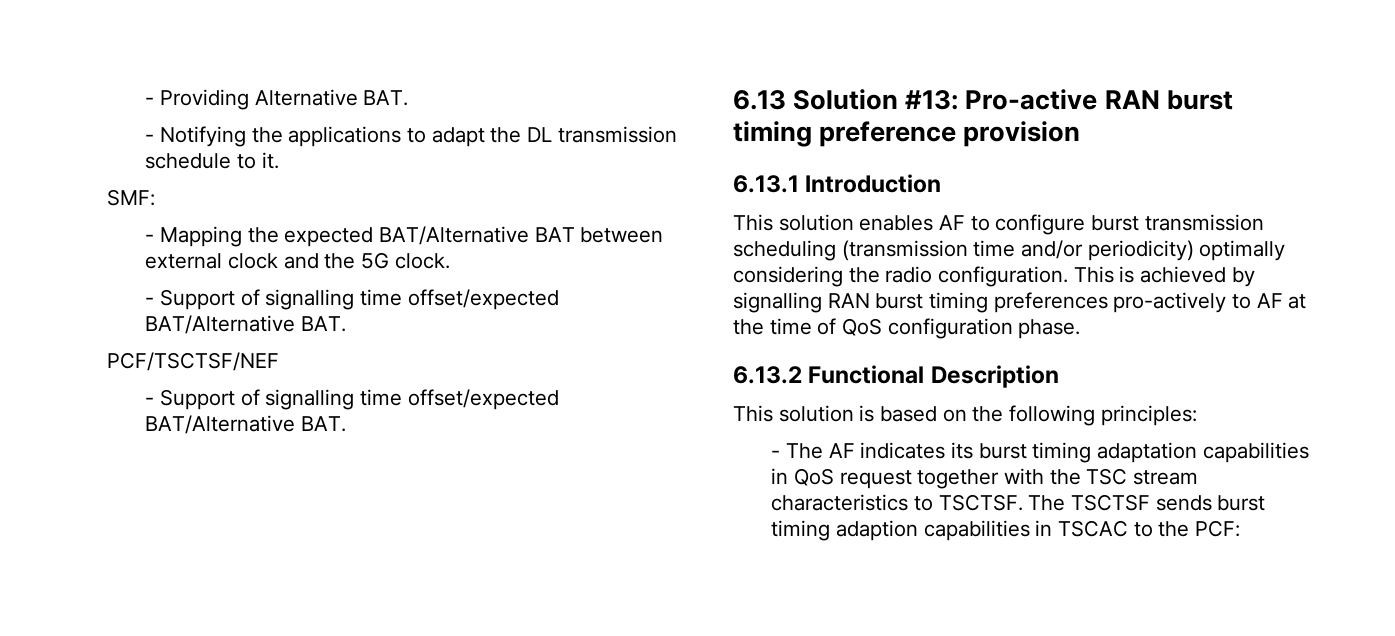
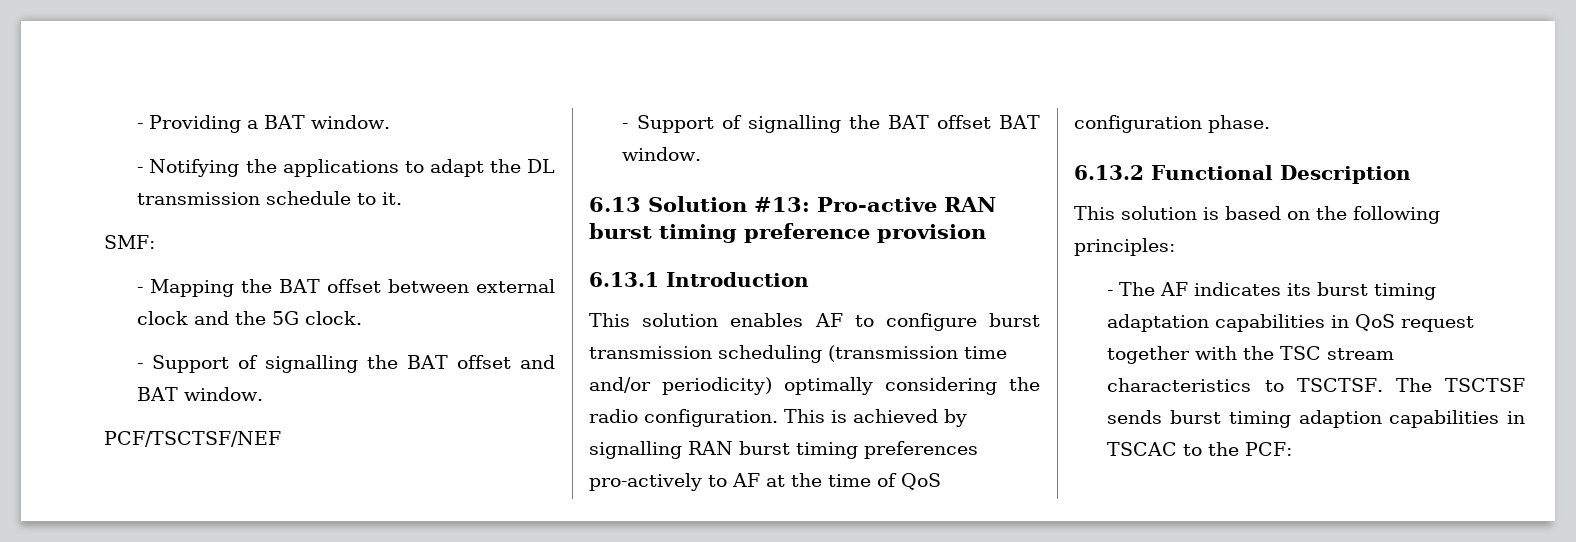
[254,89,409,106] Alternative BAT. -> [247,115,391,129] a BAT window.
[284,226,575,247] expected BAT/Alternative BAT -> [279,279,382,293] BAT offset
[360,289,559,310] [145,315,347,334] time offset/expected BAT/Alternative BAT. -> [367,355,555,369] [137,387,264,401] the BAT offset and BAT window.
[360,389,559,410] [145,415,347,434] time offset/expected BAT/Alternative BAT. -> [848,115,1041,129] [622,147,702,161] the BAT offset BAT window.

